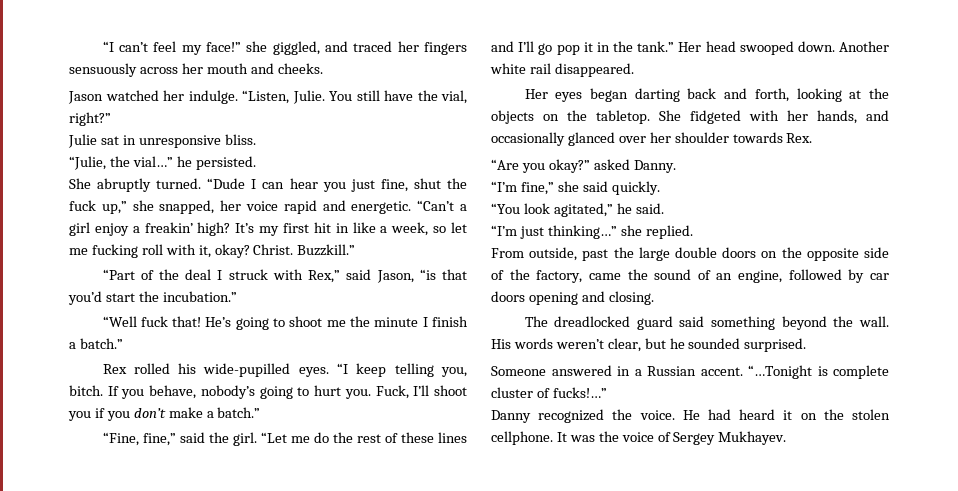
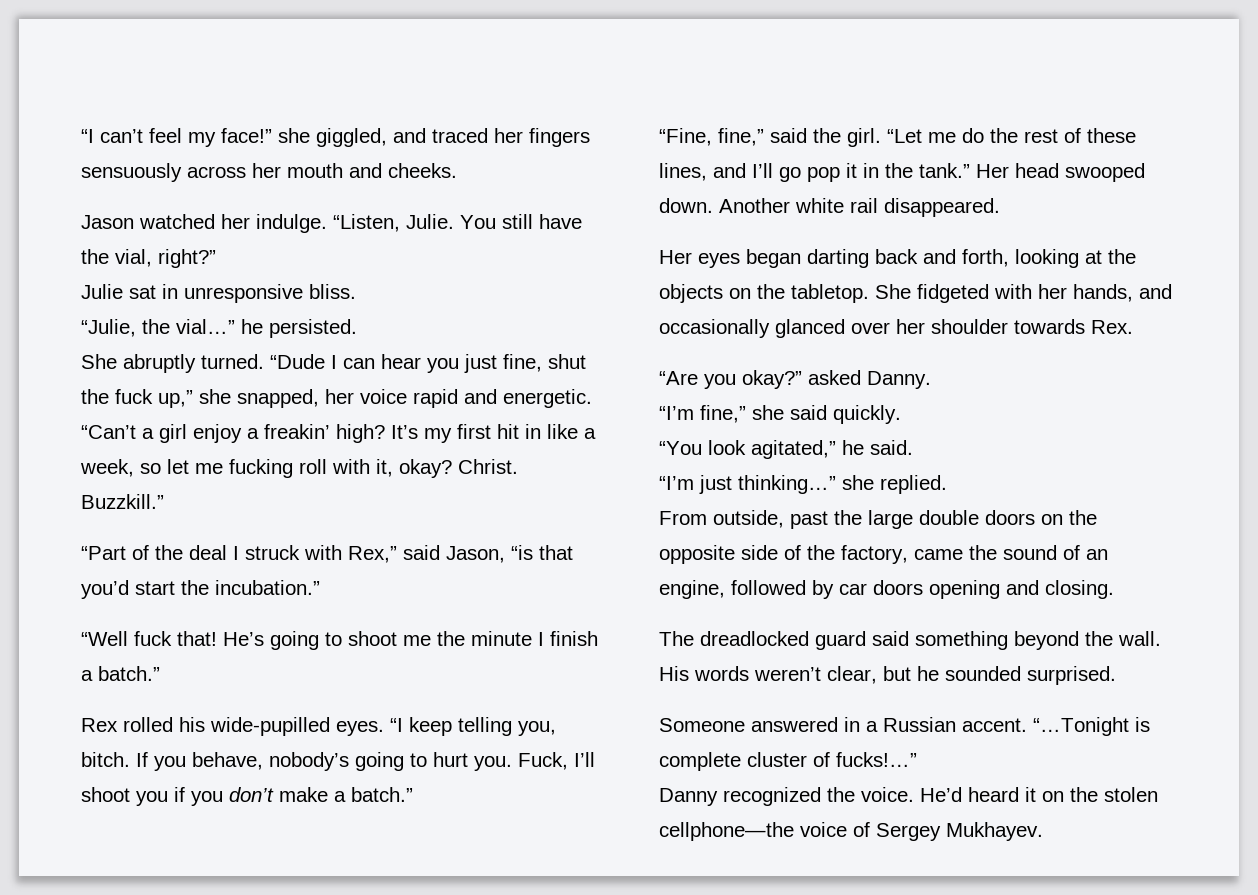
[437,432,467,443] lines -> [659,163,707,181] lines,
[682,409,731,420] He had -> [920,787,962,802] He’d
[491,431,619,445] cellphone. It was the -> [659,822,794,841] cellphone—the

